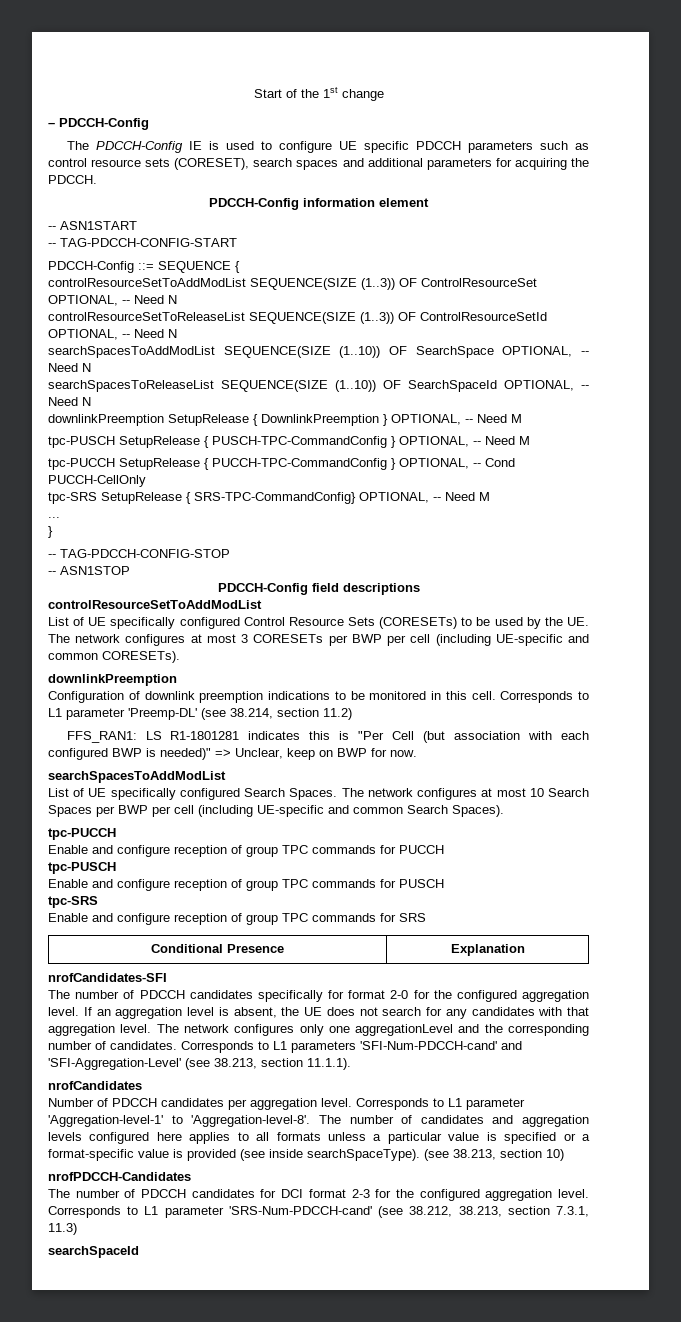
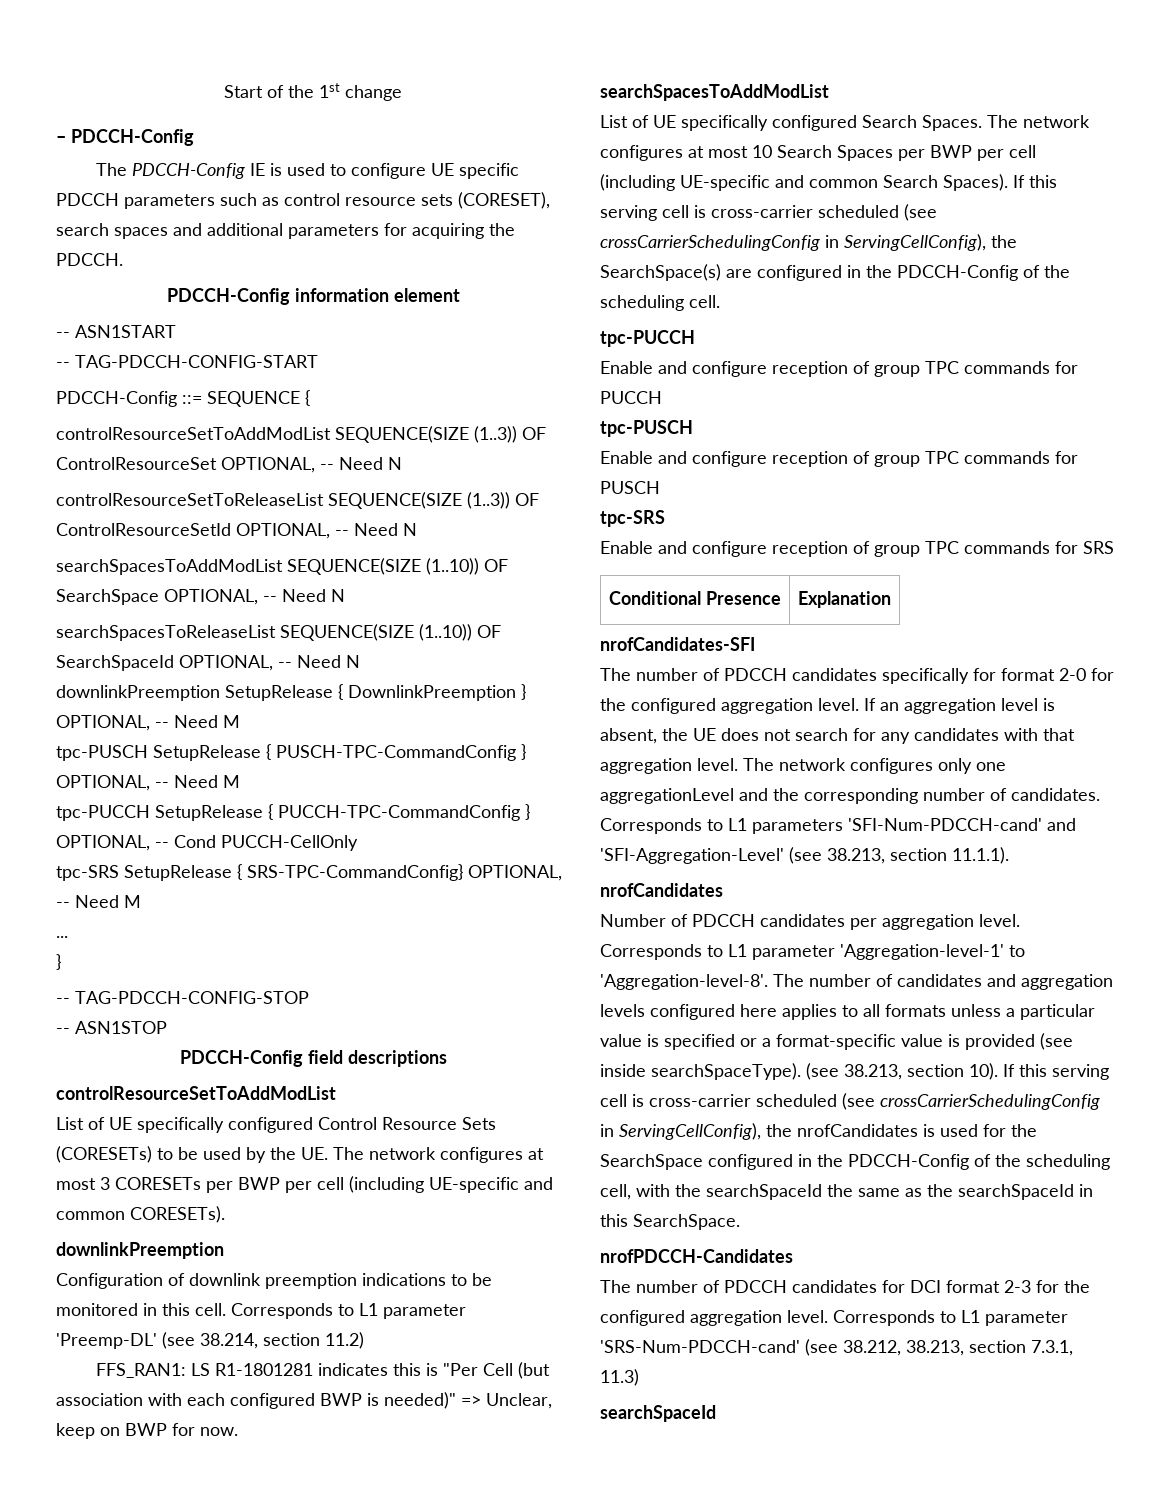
(504, 811) none -> [1013,175,1057,188] [600,204,937,221] [600,234,1017,251] [600,264,1070,281] [600,295,720,311] If this serving cell is cross-carrier scheduled (see crossCarrierSchedulingConfig in ServingCellConfig), the SearchSpace(s) are configured in the PDCCH-Config of the scheduling cell.
[546,1149,564,1161] 10) -> [969,1063,1109,1080] [600,1093,1100,1110] [600,1123,1037,1140] [600,1154,1110,1170] [600,1184,1093,1200] [600,1214,740,1230] 10). If this serving cell is cross-carrier scheduled (see crossCarrierSchedulingConfig in ServingCellConfig), the nrofCandidates is used for the SearchSpace configured in the PDCCH-Config of the scheduling cell, with the searchSpaceId the same as the searchSpaceId in this SearchSpace.

